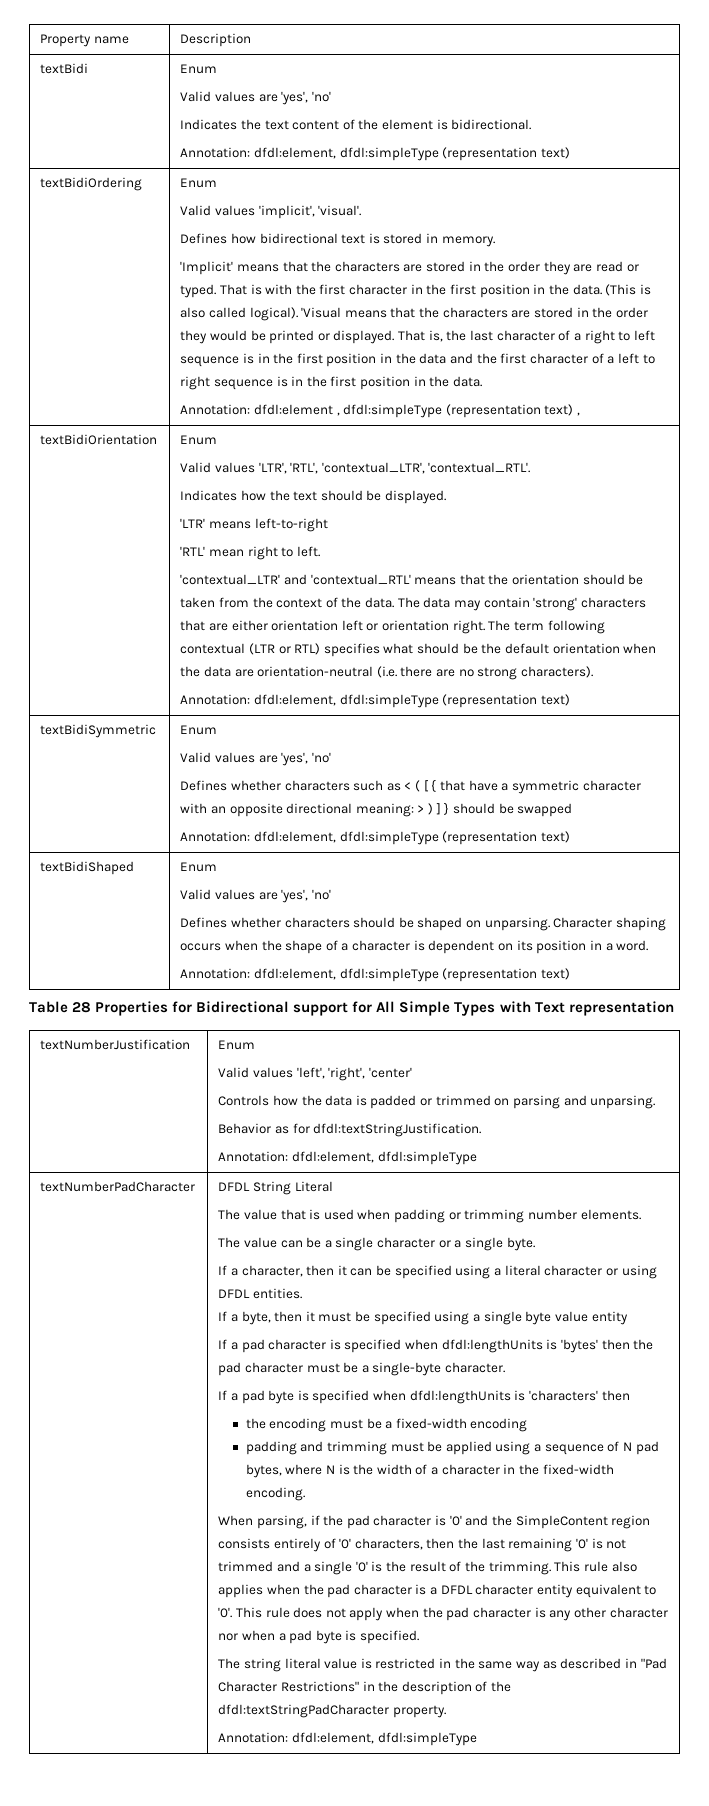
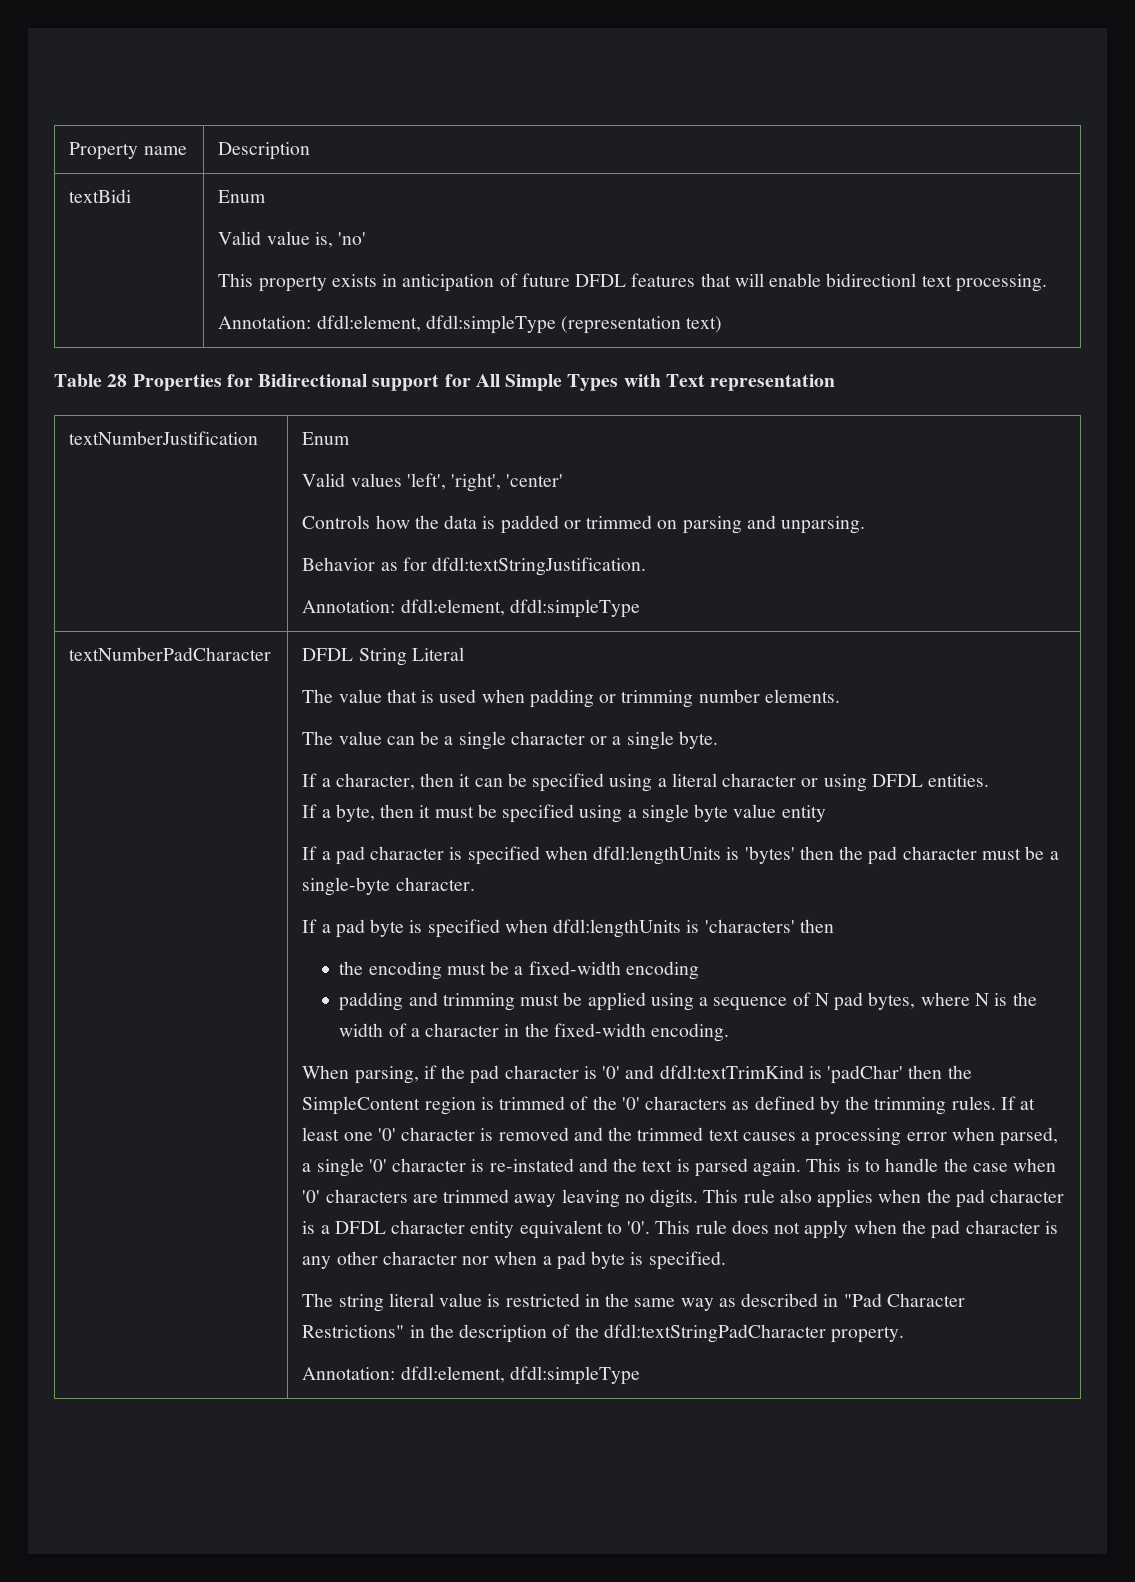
[214,91,331,105] [180,119,532,130] [180,147,570,161] [40,177,143,191] [180,178,218,188] [180,205,362,219] [180,233,495,247] [180,261,639,275] [180,284,651,298] [180,307,648,321] [180,330,655,344] [180,353,655,367] [180,376,483,390] [180,404,581,418] [40,434,158,445] [180,435,218,445] [180,462,531,474] [180,490,447,504] [180,518,328,532] [180,546,320,560] [180,574,644,585] [180,597,646,611] [180,620,605,634] [180,643,657,657] [180,666,594,680] [180,694,570,708] [40,724,157,738] [180,725,218,735] [180,752,331,766] [180,779,641,794] [180,802,573,817] [180,831,570,845] [40,861,135,875] [180,862,218,872] [180,889,331,903] [180,917,667,931] [180,940,649,954] values are 'yes', 'no' // Indicates the text content of the element is bidirectional. // Annotation: dfdl:element, dfdl:simpleType (representation text) // textBidiOrdering | Enum // Valid values 'implicit', 'visual'. // Defines how bidirectional text is stored in memory. // 'Implicit' means that the characters are stored in the order they are read or typed. That is with the first character in the first position in the data. (This is also called logical). 'Visual means that the characters are stored in the order they would be printed or displayed. That is, the last character of a right to left sequence is in the first position in the data and the first character of a left to right sequence is in the first position in the data. // Annotation: dfdl:element , dfdl:simpleType (representation text) , // textBidiOrientation | Enum // Valid values 'LTR', 'RTL', 'contextual_LTR', 'contextual_RTL'. // Indicates how the text should be displayed. // 'LTR' means left-to-right // 'RTL' mean right to left. // 'contextual_LTR' and 'contextual_RTL' means that the orientation should be taken from the context of the data. The data may contain 'strong' characters that are either orientation left or orientation right. The term following contextual (LTR or RTL) specifies what should be the default orientation when the data are orientation-neutral (i.e. there are no strong characters). // Annotation: dfdl:element, dfdl:simpleType (representation text) // textBidiSymmetric | Enum // Valid values are 'yes', 'no' // Defines whether characters such as < ( [ { that have a symmetric character with an opposite directional meaning: > ) ] } should be swapped // Annotation: dfdl:element, dfdl:simpleType (representation text) // textBidiShaped | Enum // Valid values are 'yes', 'no' // Defines whether characters should be shaped on unparsing. Character shaping occurs when the shape of a character is dependent on its position in a word. -> [266,231,367,248] [218,273,1047,292] value is, 'no' // This property exists in anticipation of future DFDL features that will enable bidirectionl text processing.
[492,1515,651,1529] [218,1538,627,1552] [218,1561,551,1575] the SimpleContent region consists entirely of '0' characters, then the last remaining '0' is not trimmed and a single '0' is the result of the trimming. -> [659,1065,972,1084] [302,1096,1036,1115] [302,1127,1059,1146] [302,1158,1057,1177] [302,1189,699,1208] dfdl:textTrimKind is 'padChar' then the SimpleContent region is trimmed of the '0' characters as defined by the trimming rules. If at least one '0' character is removed and the trimmed text causes a processing error when parsed, a single '0' character is re-instated and the text is parsed again. This is to handle the case when '0' characters are trimmed away leaving no digits.

